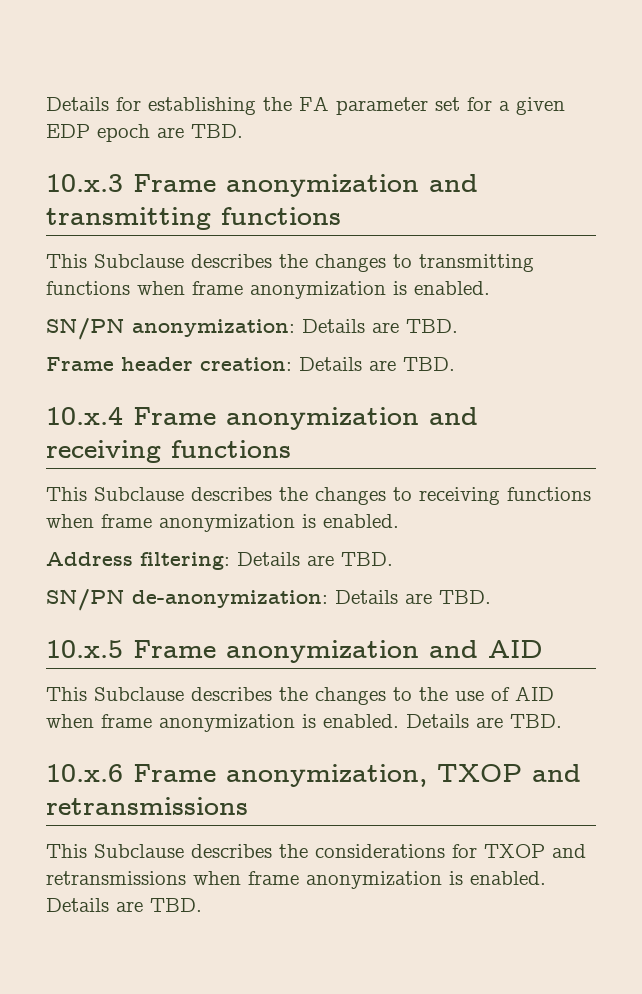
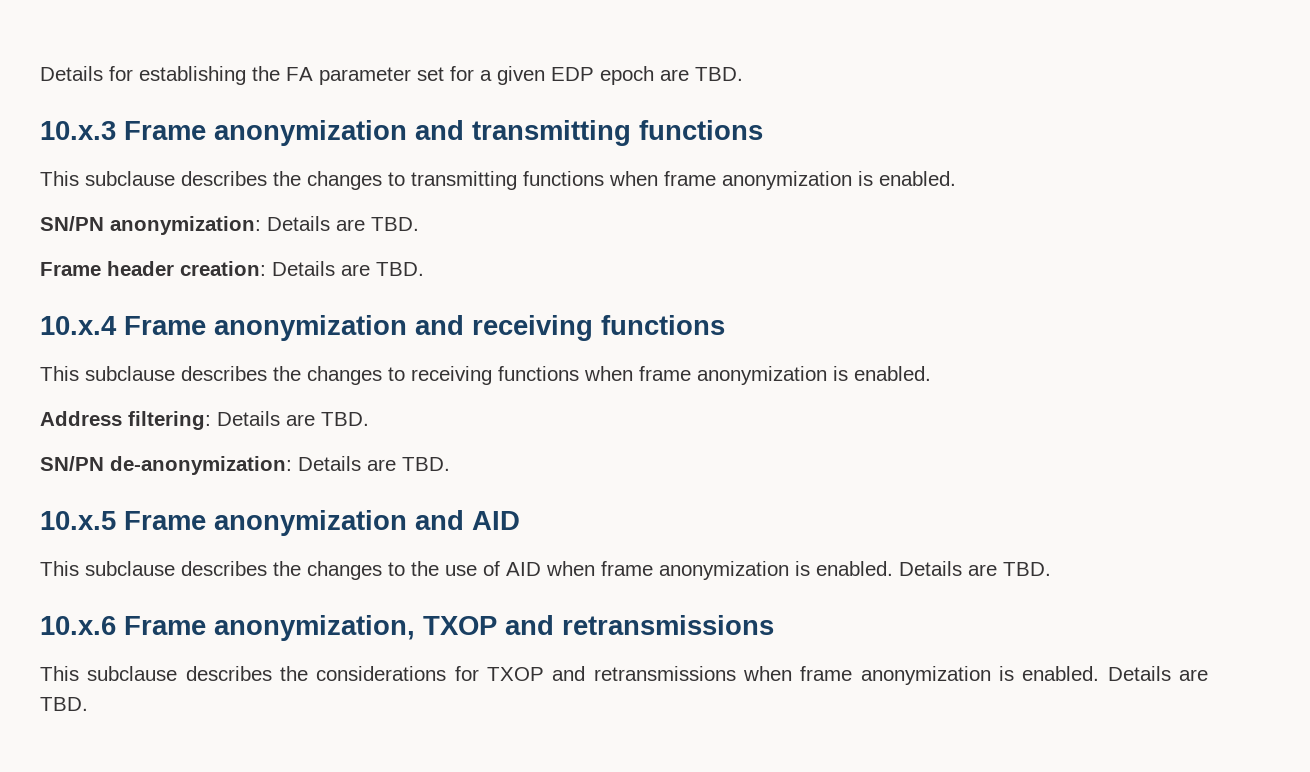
[94,254,184,268] Subclause -> [85,171,175,186] subclause
[94,487,184,501] Subclause -> [85,366,175,381] subclause
[94,687,184,701] Subclause -> [85,561,175,576] subclause
[94,844,184,858] Subclause -> [87,666,178,681] subclause

